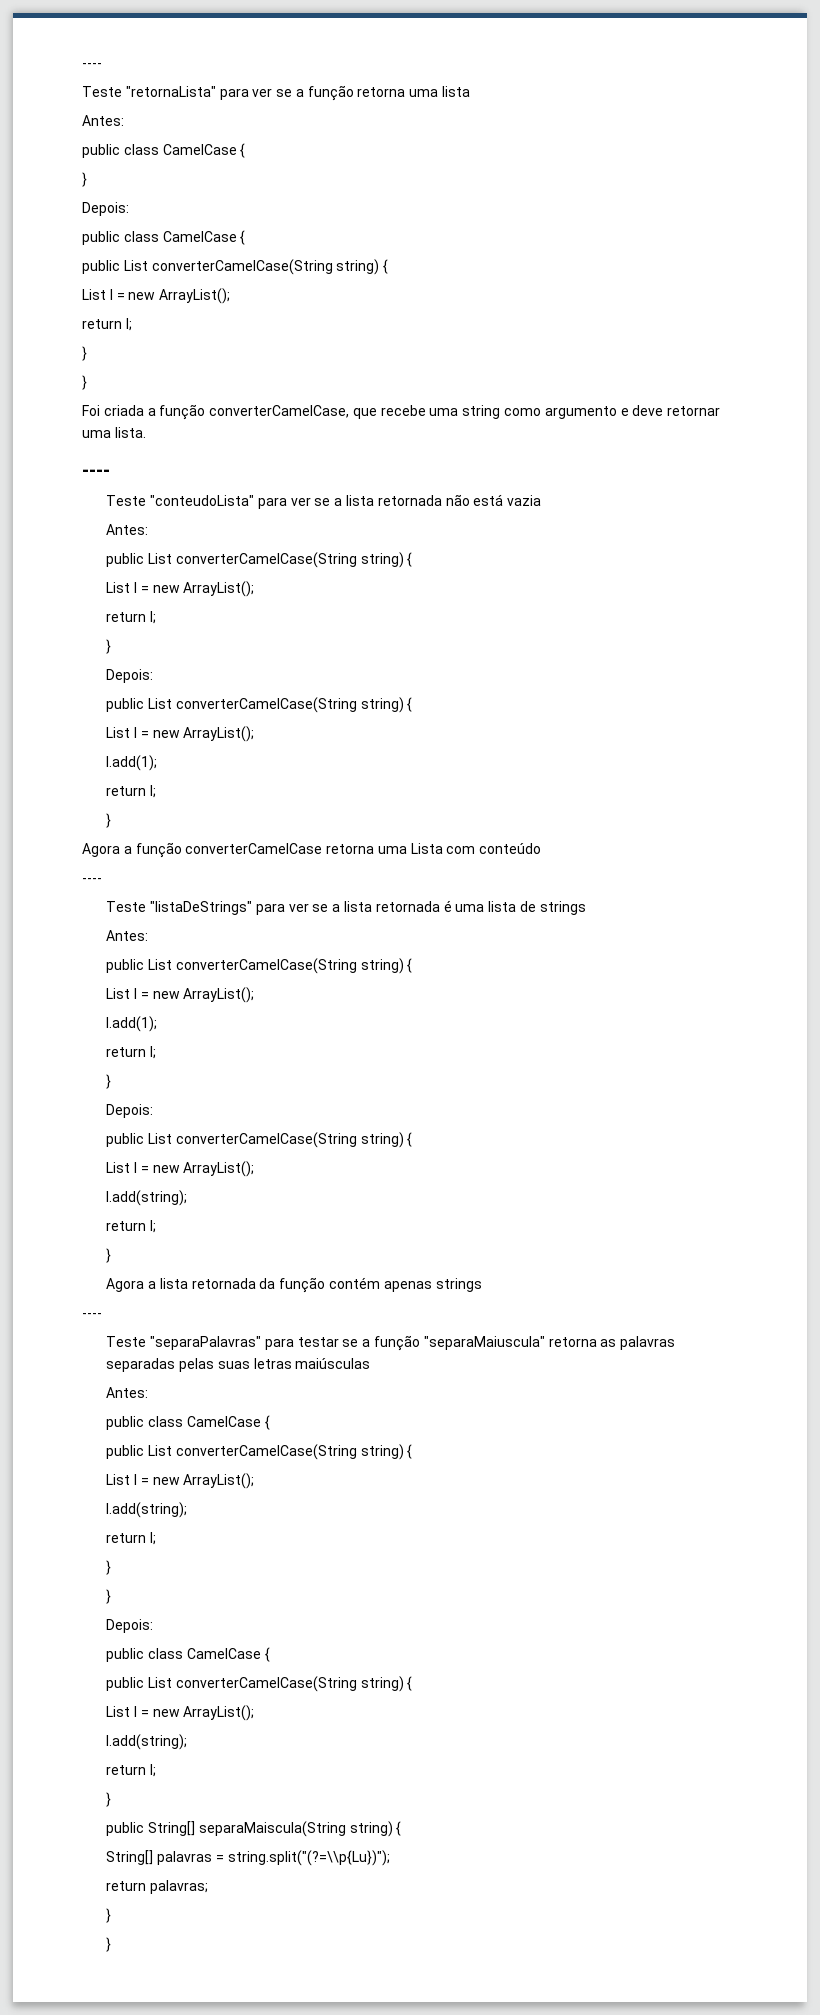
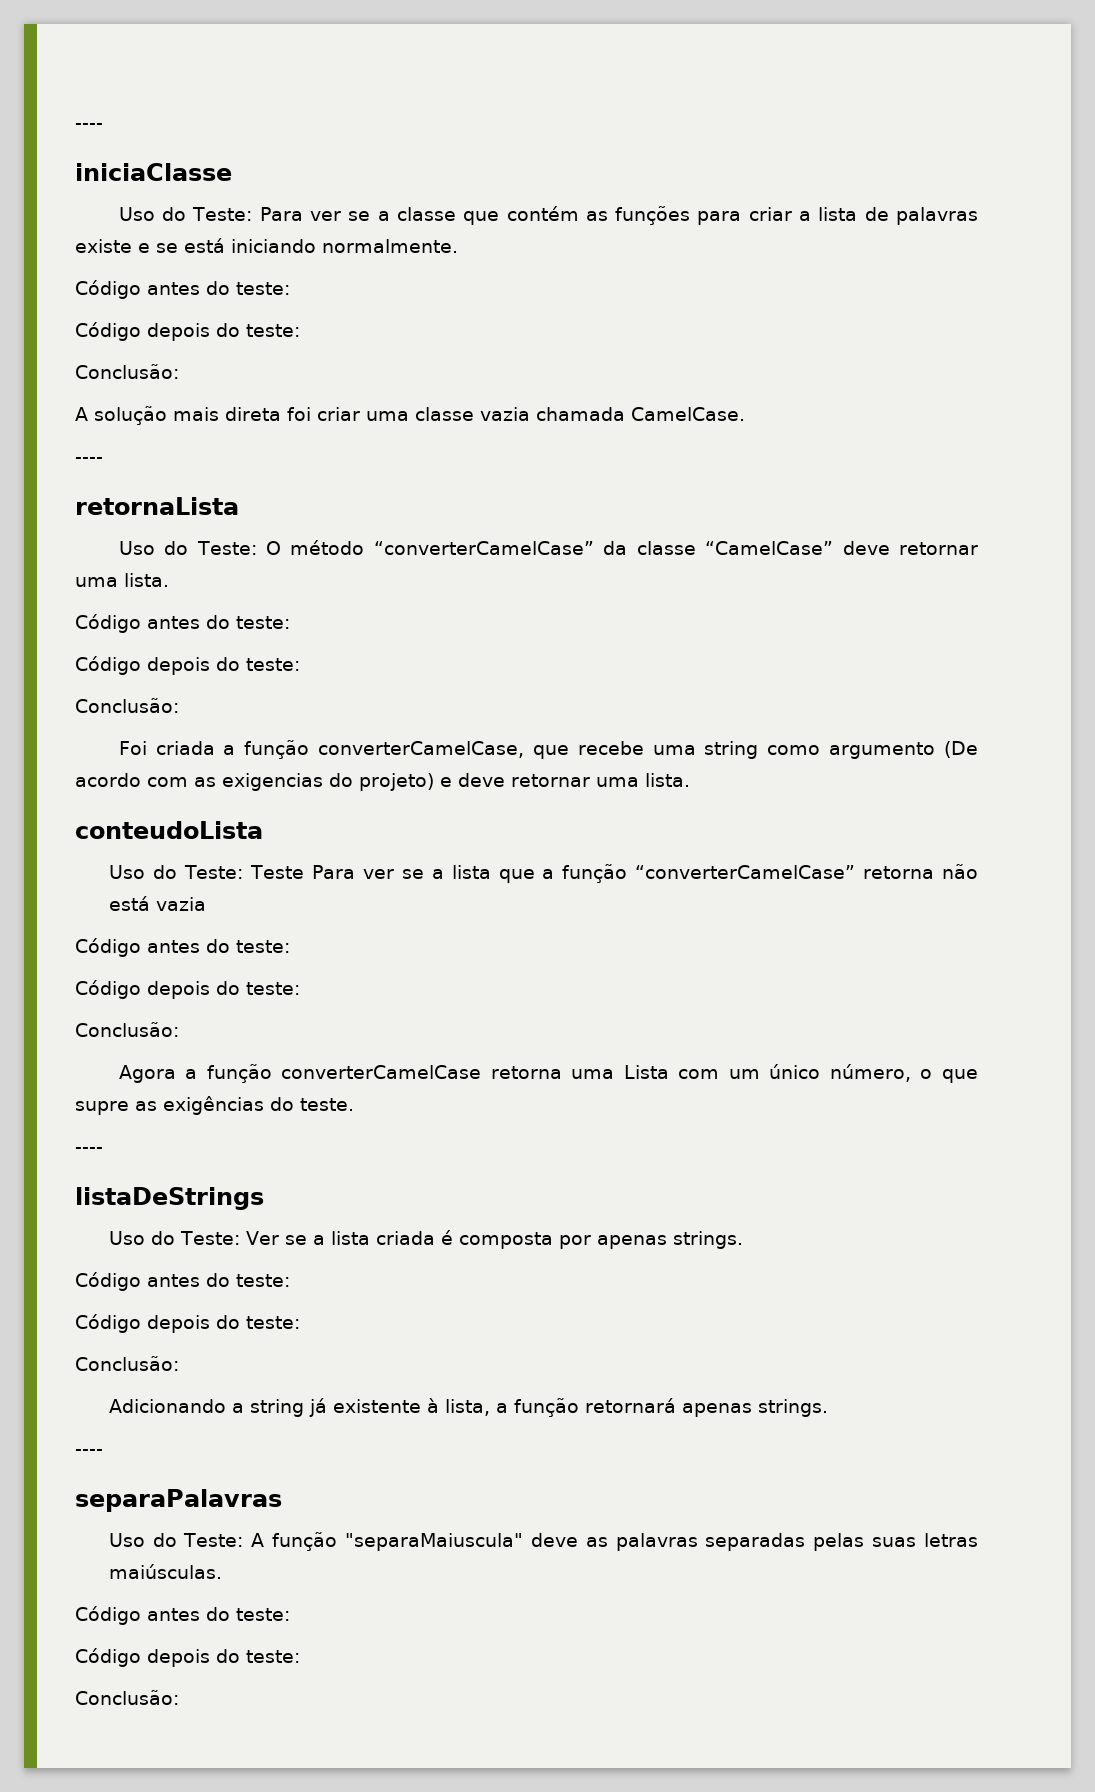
[82,63,102,68] [82,85,471,101] [82,115,124,126] [82,143,246,158] [82,172,87,187] [82,202,129,216] [82,230,246,245] [82,259,389,275] [82,288,231,304] [82,318,132,331] [82,346,87,361] [82,375,87,390] ---- // Teste "retornaLista" para ver se a função retorna uma lista // Antes: // public class CamelCase { // } // Depois: // public class CamelCase { // public List converterCamelCase(String string) { // List l = new ArrayList(); // return l; // } // } -> [75,123,103,129] [75,163,232,181] [118,206,978,225] [75,238,458,253] [75,280,290,299] [75,322,300,341] [75,364,179,379] [75,406,745,425] [75,457,103,463] [75,497,239,515] [118,540,979,555] [75,573,169,587] [75,614,290,633] [75,656,300,675] [75,698,179,713] ---- // iniciaClasse // Uso do Teste: Para ver se a classe que contém as funções para criar a lista de palavras existe e se está iniciando normalmente. // Código antes do teste: // Código depois do teste: // Conclusão: // A solução mais direta foi criar uma classe vazia chamada CamelCase. // ---- // retornaLista // Uso do Teste: O método “converterCamelCase” da classe “CamelCase” deve retornar uma lista. // Código antes do teste: // Código depois do teste: // Conclusão:
(617, 412) none -> [943,741,978,758] [75,773,434,791] (De acordo com as exigencias do projeto)
[82,469,110,477] [106,494,542,509] [106,524,149,535] [106,552,413,568] [106,581,255,597] [106,611,157,624] [106,639,112,654] [106,669,154,683] [106,697,413,713] [106,726,255,742] [106,755,158,771] [106,785,157,798] [106,813,112,828] ---- // Teste "conteudoLista" para ver se a lista retornada não está vazia // Antes: // public List converterCamelCase(String string) { // List l = new ArrayList(); // return l; // } // Depois: // public List converterCamelCase(String string) { // List l = new ArrayList(); // l.add(1); // return l; // } -> [75,821,263,839] [108,864,979,883] [108,896,206,911] [75,938,290,957] [75,980,300,999] [75,1022,179,1037] conteudoLista // Uso do Teste: Teste Para ver se a lista que a função “converterCamelCase” retorna não está vazia // Código antes do teste: // Código depois do teste: // Conclusão:
[479,843,542,854] [82,878,102,883] [106,900,586,915] [106,930,149,941] [106,958,413,974] [106,987,255,1003] [106,1016,158,1032] [106,1046,157,1059] [106,1074,112,1089] [106,1104,154,1118] [106,1132,413,1148] [106,1161,255,1177] [106,1190,188,1206] [106,1220,157,1233] [106,1248,112,1263] [106,1277,482,1293] [82,1313,102,1318] [106,1336,371,1350] conteúdo // ---- // Teste "listaDeStrings" para ver se a lista retornada é uma lista de strings // Antes: // public List converterCamelCase(String string) { // List l = new ArrayList(); // l.add(1); // return l; // } // Depois: // public List converterCamelCase(String string) { // List l = new ArrayList(); // l.add(string); // return l; // } // Agora a lista retornada da função contém apenas strings // ---- // Teste "separaPalavras" para testar se a -> [728,1064,979,1083] [75,1096,354,1115] [75,1147,103,1153] [75,1187,264,1210] [108,1230,743,1249] [75,1272,290,1291] [75,1314,300,1333] [75,1356,179,1371] [108,1398,828,1417] [75,1449,103,1455] [75,1489,282,1512] [108,1533,265,1547] um único número, o que supre as exigências do teste. // ---- // listaDeStrings // Uso do Teste: Ver se a lista criada é composta por apenas strings. // Código antes do teste: // Código depois do teste: // Conclusão: // Adicionando a string já existente à lista, a função retornará apenas strings. // ---- // separaPalavras // Uso do Teste: A
[548,1337,597,1347] retorna -> [530,1533,578,1547] deve
[295,1358,371,1369] [106,1387,149,1398] [106,1415,270,1430] [106,1444,413,1460] [106,1473,255,1489] [106,1502,188,1518] [106,1532,157,1545] [106,1560,112,1575] [106,1589,112,1604] [106,1619,154,1633] [106,1647,270,1662] [106,1676,413,1692] [106,1705,255,1721] [106,1734,188,1750] [106,1764,157,1777] [106,1792,112,1807] [106,1821,402,1837] [106,1850,390,1866] [106,1880,209,1894] [106,1908,112,1923] [106,1937,112,1952] maiúsculas // Antes: // public class CamelCase { // public List converterCamelCase(String string) { // List l = new ArrayList(); // l.add(string); // return l; // } // } // Depois: // public class CamelCase { // public List converterCamelCase(String string) { // List l = new ArrayList(); // l.add(string); // return l; // } // public String[] separaMaiscula(String string) { // String[] palavras = string.split("(?=\\p{Lu})"); // return palavras; // } // } -> [108,1564,222,1579] [75,1606,290,1625] [75,1648,300,1667] [75,1690,179,1705] maiúsculas. // Código antes do teste: // Código depois do teste: // Conclusão:

